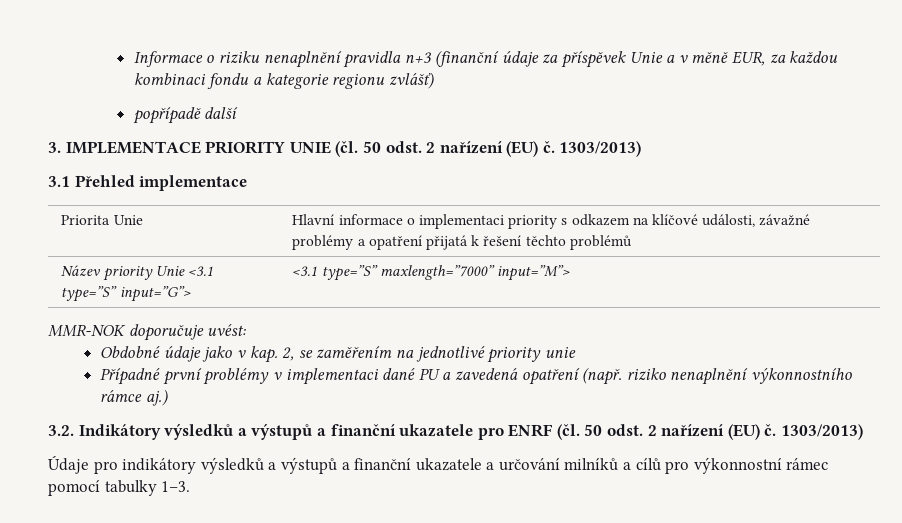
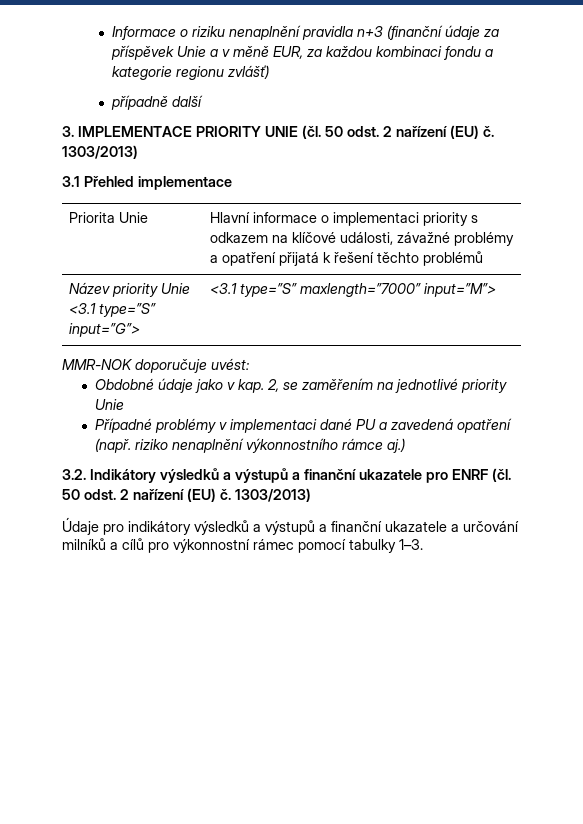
[132,107,201,124] popřípadě -> [111,95,169,110] případně
[544,347,576,358] unie -> [95,399,125,410] Unie
[162,368,202,385] první -> (153, 425) none

